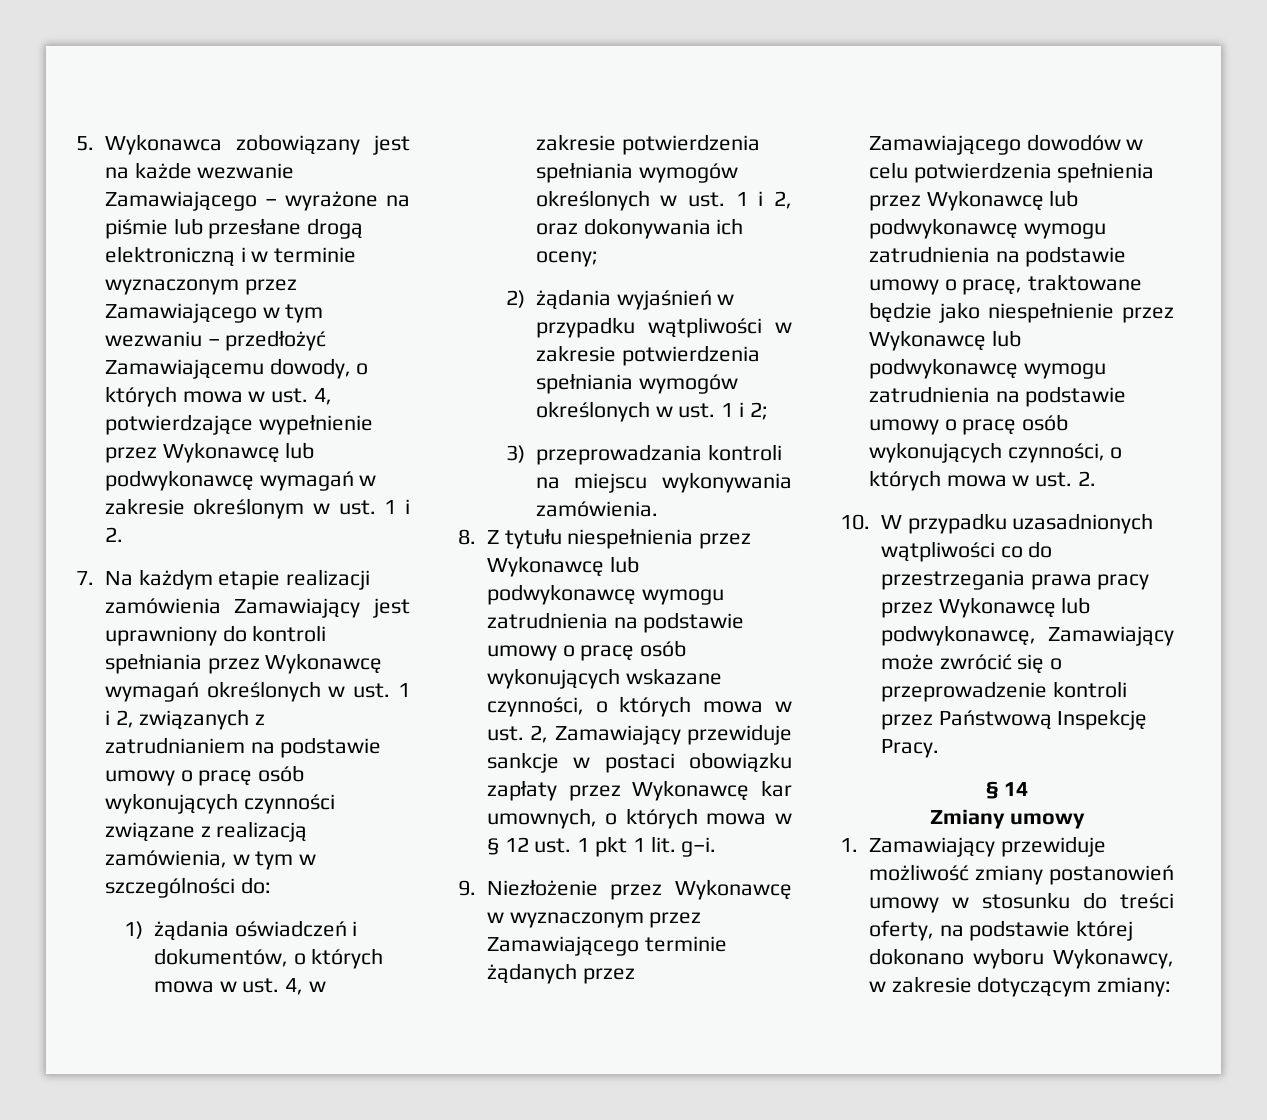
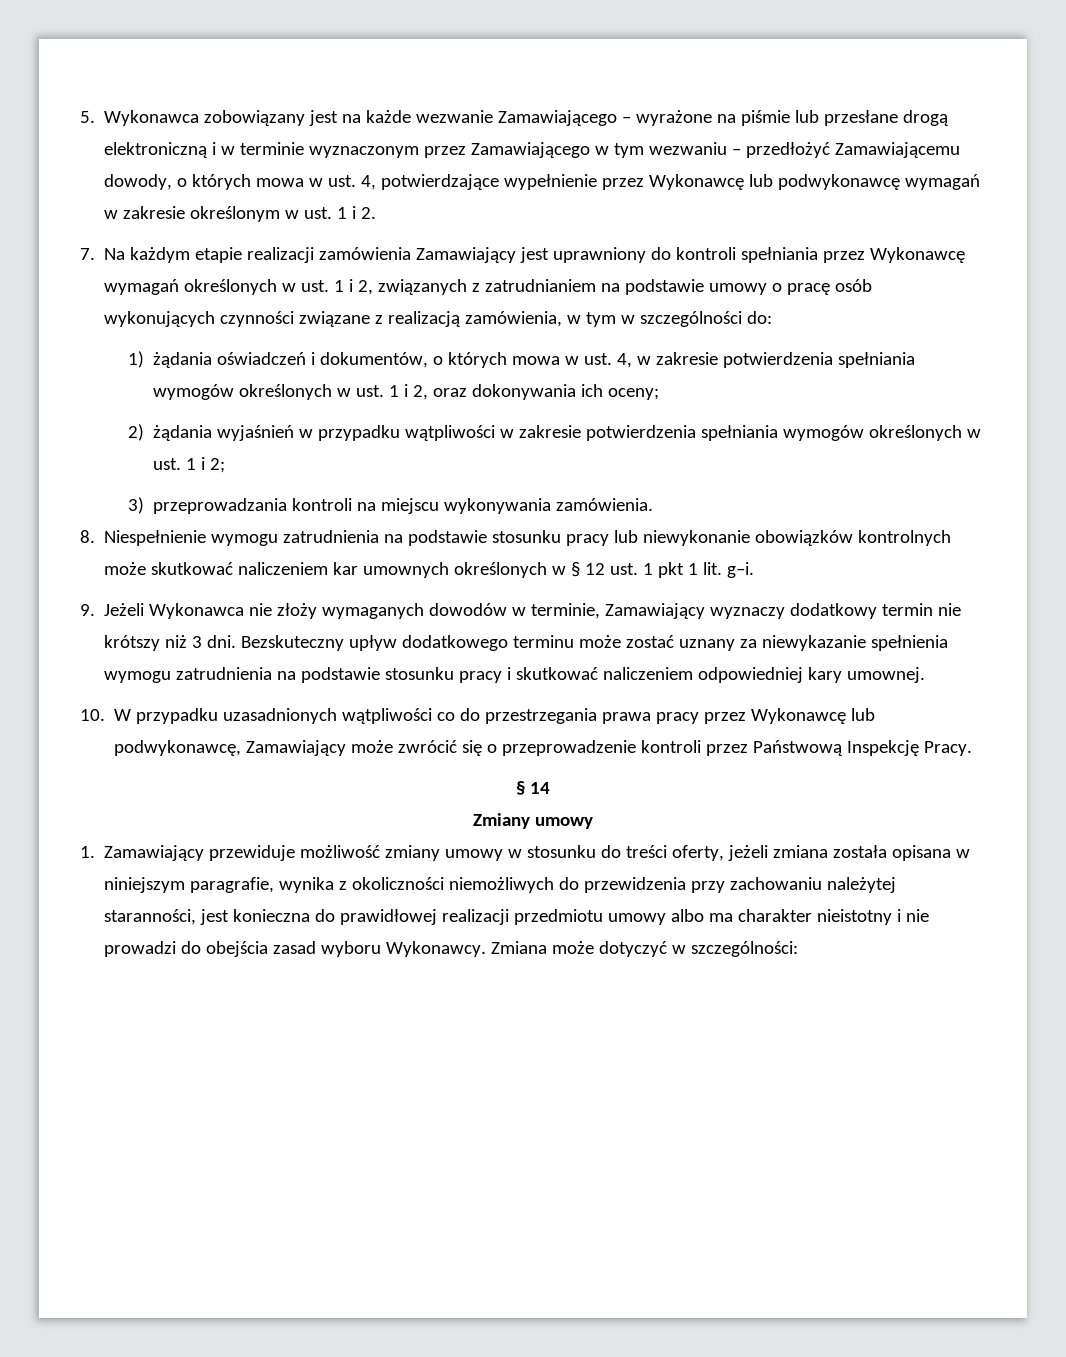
[486,528,752,549] [486,556,639,577] [486,584,724,605] [486,612,745,633] [486,640,687,661] [486,668,722,689] [486,696,792,717] [486,724,792,745] [486,752,792,773] [486,780,792,801] [486,808,767,829] Z tytułu niespełnienia przez Wykonawcę lub podwykonawcę wymogu zatrudnienia na podstawie umowy o pracę osób wykonujących wskazane czynności, o których mowa w ust. 2, Zamawiający przewiduje sankcje w postaci obowiązku zapłaty przez Wykonawcę kar umownych, o których mowa -> [104,530,952,546] [104,562,548,578] Niespełnienie wymogu zatrudnienia na podstawie stosunku pracy lub niewykonanie obowiązków kontrolnych może skutkować naliczeniem kar umownych określonych
[486,879,792,900] [486,912,702,928] [486,936,727,956] [486,963,635,984] [868,134,1144,155] [868,162,1155,183] [868,190,1079,211] [868,218,1106,239] [868,246,1127,267] [868,274,1143,295] [868,302,1174,323] [868,330,1021,351] [868,358,1106,379] [868,386,1127,407] [868,414,1069,435] [868,442,1123,463] [868,470,1096,491] Niezłożenie przez Wykonawcę w wyznaczonym przez Zamawiającego terminie żądanych przez Zamawiającego dowodów w celu potwierdzenia spełnienia przez Wykonawcę lub podwykonawcę wymogu zatrudnienia na podstawie umowy o pracę, traktowane będzie jako niespełnienie przez Wykonawcę lub podwykonawcę wymogu zatrudnienia na podstawie umowy o pracę osób wykonujących czynności, o których mowa w ust. 2. -> [104,603,962,619] [104,635,949,651] [104,667,926,683] Jeżeli Wykonawca nie złoży wymaganych dowodów w terminie, Zamawiający wyznaczy dodatkowy termin nie krótszy niż 3 dni. Bezskuteczny upływ dodatkowego terminu może zostać uznany za niewykazanie spełnienia wymogu zatrudnienia na podstawie stosunku pracy i skutkować naliczeniem odpowiedniej kary umownej.
[1049,865,1174,885] postanowień -> (441, 853) none
[939,920,1134,941] [868,948,1174,969] [868,976,1172,997] na podstawie której dokonano wyboru Wykonawcy, w zakresie dotyczącym zmiany: -> [728,845,971,861] [104,877,897,893] [104,909,930,925] [104,941,799,957] jeżeli zmiana została opisana w niniejszym paragrafie, wynika z okoliczności niemożliwych do przewidzenia przy zachowaniu należytej staranności, jest konieczna do prawidłowej realizacji przedmiotu umowy albo ma charakter nieistotny i nie prowadzi do obejścia zasad wyboru Wykonawcy. Zmiana może dotyczyć w szczególności:

